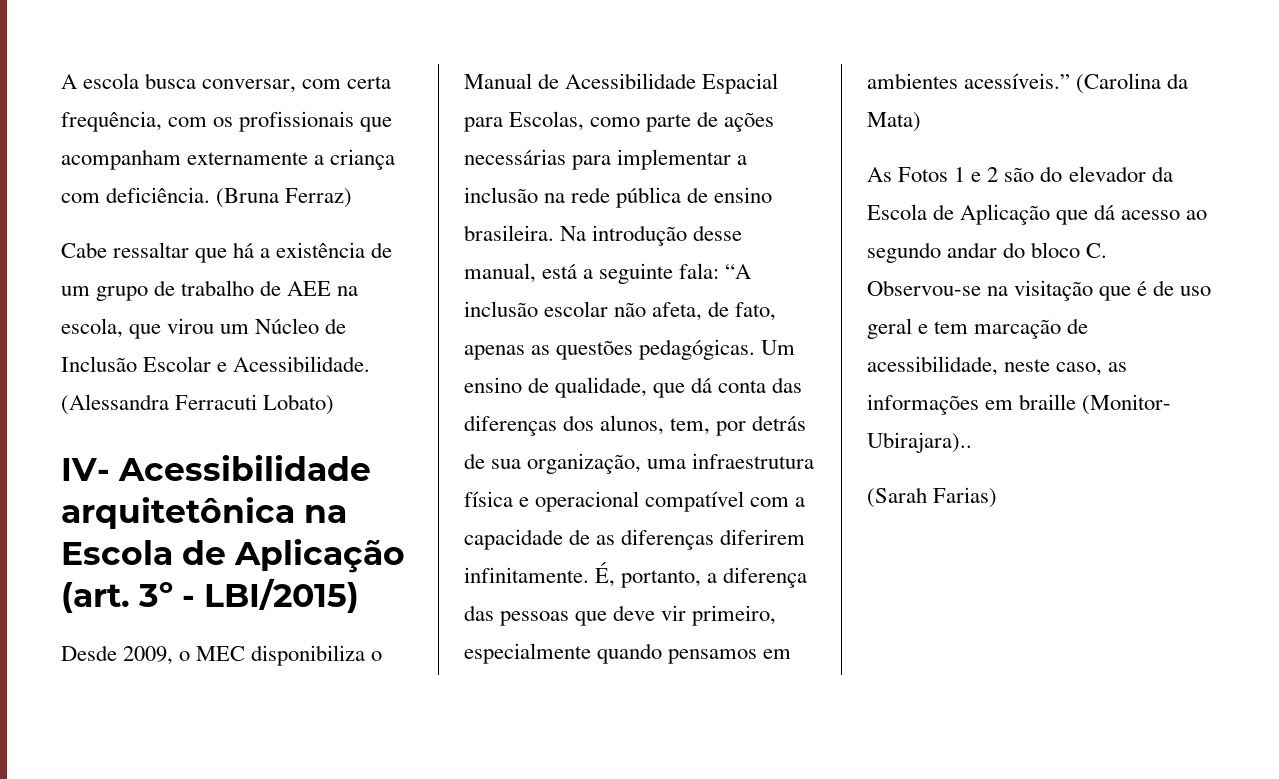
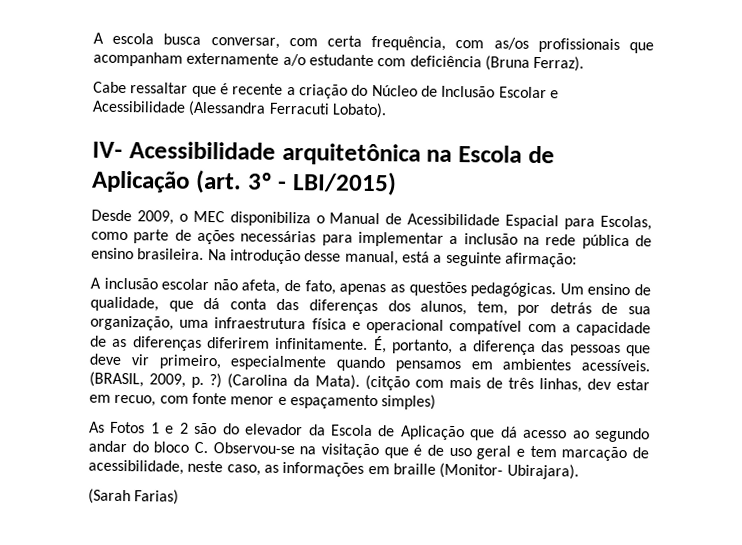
[213,117,234,127] os -> [493,37,529,50] as/os
[314,149,396,170] [61,187,353,208] [61,242,393,263] [61,280,359,301] [61,318,250,339] a criança com deficiência. (Bruna Ferraz) // Cabe ressaltar que há a existência de um grupo de trabalho de AEE na escola, que virou um -> [282,53,585,72] [93,81,369,99] a/o estudante com deficiência (Bruna Ferraz). // Cabe ressaltar que é recente a criação do
[233,356,371,372] Acessibilidade. -> [92,100,186,113] Acessibilidade
[263,394,335,415] Lobato) -> [331,102,387,119] Lobato).
[679,263,752,279] fala: “A -> [504,252,577,268] [90,277,101,289] afirmação: // A
[964,73,1189,94] [867,112,921,132] acessíveis.” (Carolina da Mata) -> [581,359,650,372] [89,371,650,393] [89,392,437,410] acessíveis. (BRASIL, 2009, p. ?) (Carolina da Mata). (citção com mais de três linhas, dev estar em recuo, com fonte menor e espaçamento simples)
[867,432,972,453] Ubirajara).. -> [506,463,579,480] Ubirajara).

